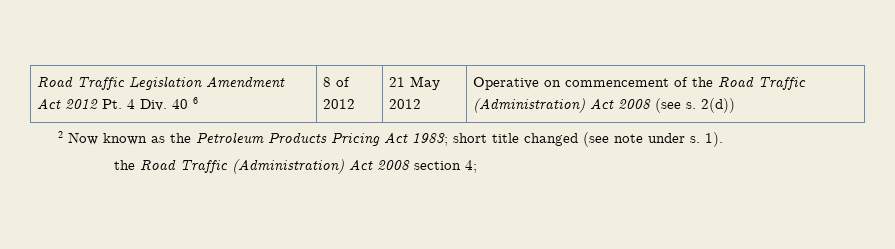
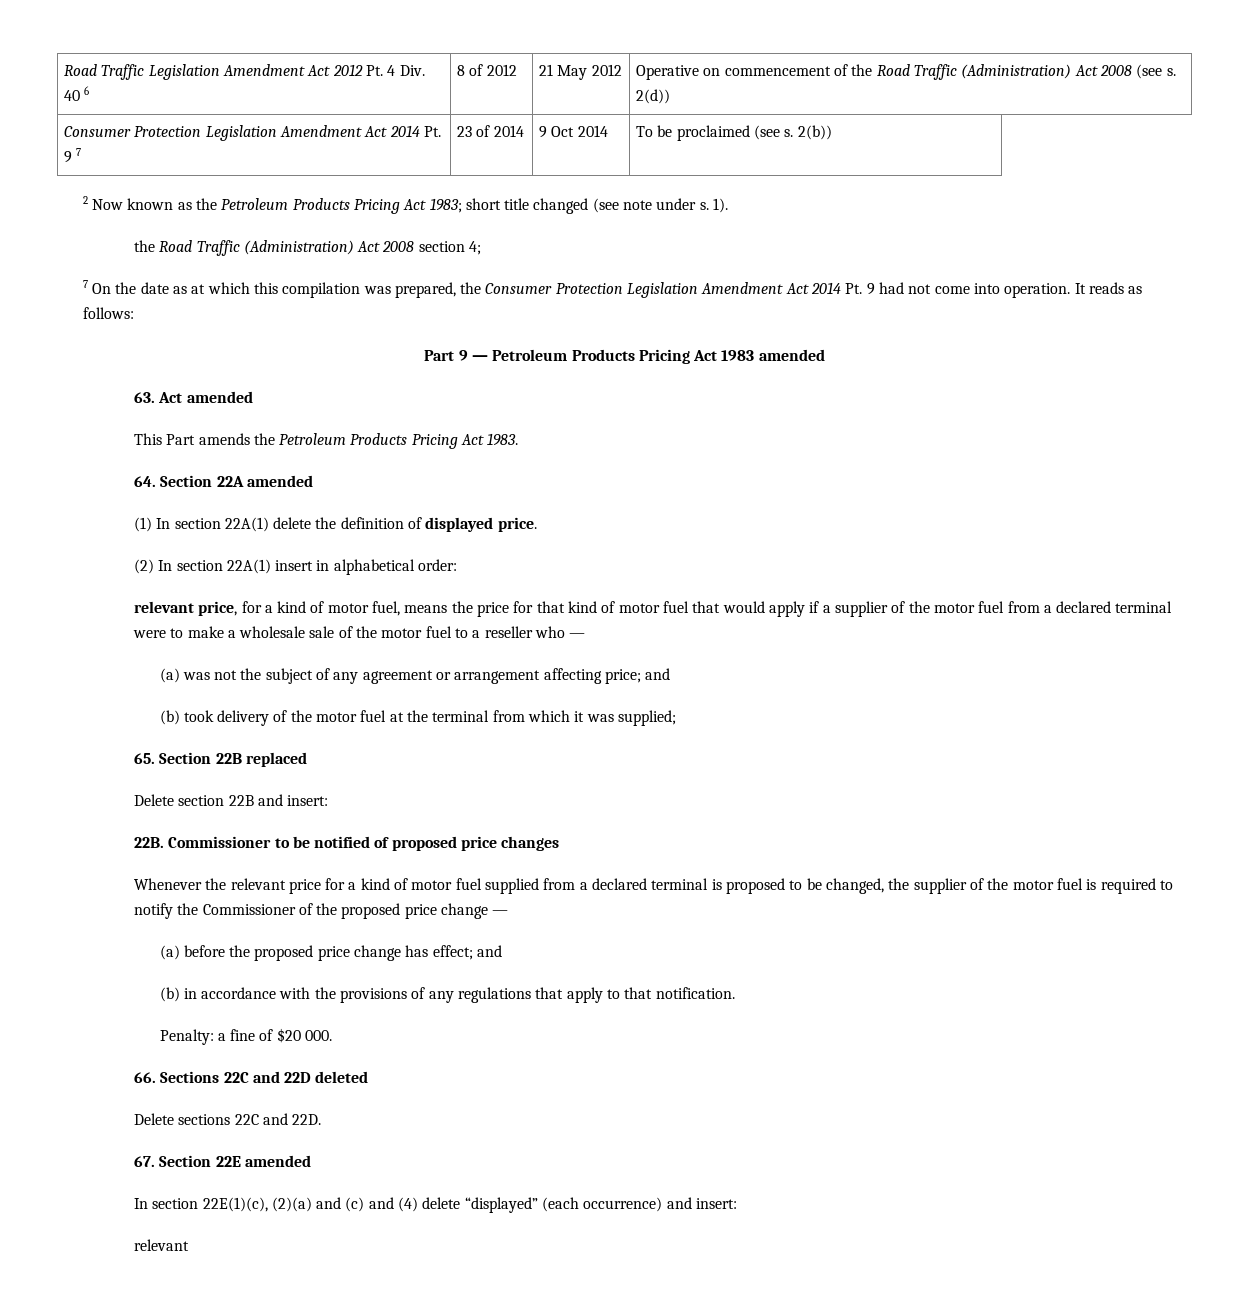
(735, 105) none -> [64,125,442,141] [64,148,82,163] [457,125,524,137] [539,125,608,138] [636,125,832,141] // Consumer Protection Legislation Amendment Act 2014 Pt. 9 7 | 23 of 2014 | 9 Oct 2014 | To be proclaimed (see s. 2(b))
(477, 166) none -> [82,280,1143,298] [82,307,134,319] [424,349,825,364] [133,391,253,403] [133,433,519,449] [133,475,313,487] [133,517,537,532] [133,559,458,575] [133,601,1173,617] [132,626,586,638] [159,668,671,684] [159,710,676,726] [133,752,307,767] [133,794,329,806] [133,836,560,851] [133,878,1173,894] [133,903,509,919] [159,945,503,961] [159,987,735,1003] [159,1028,333,1045] [133,1071,369,1083] [133,1113,322,1125] [133,1155,311,1167] [133,1197,738,1213] [133,1239,189,1251] // 7 On the date as at which this compilation was prepared, the Consumer Protection Legislation Amendment Act 2014 Pt. 9 had not come into operation. It reads as follows: // Part 9 — Petroleum Products Pricing Act 1983 amended // 63. Act amended // This Part amends the Petroleum Products Pricing Act 1983. // 64. Section 22A amended // (1) In section 22A(1) delete the definition of displayed price. // (2) In section 22A(1) insert in alphabetical order: // relevant price, for a kind of motor fuel, means the price for that kind of motor fuel that would apply if a supplier of the motor fuel from a declared terminal were to make a wholesale sale of the motor fuel to a reseller who — // (a) was not the subject of any agreement or arrangement affecting price; and // (b) took delivery of the motor fuel at the terminal from which it was supplied; // 65. Section 22B replaced // Delete section 22B and insert: // 22B. Commissioner to be notified of proposed price changes // Whenever the relevant price for a kind of motor fuel supplied from a declared terminal is proposed to be changed, the supplier of the motor fuel is required to notify the Commissioner of the proposed price change — // (a) before the proposed price change has effect; and // (b) in accordance with the provisions of any regulations that apply to that notification. // Penalty: a fine of $20 000. // 66. Sections 22C and 22D deleted // Delete sections 22C and 22D. // 67. Section 22E amended // In section 22E(1)(c), (2)(a) and (c) and (4) delete “displayed” (each occurrence) and insert: // relevant

